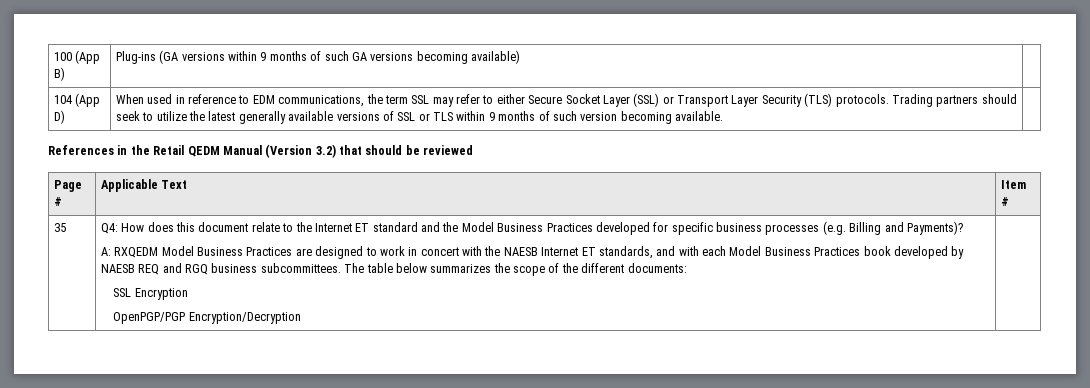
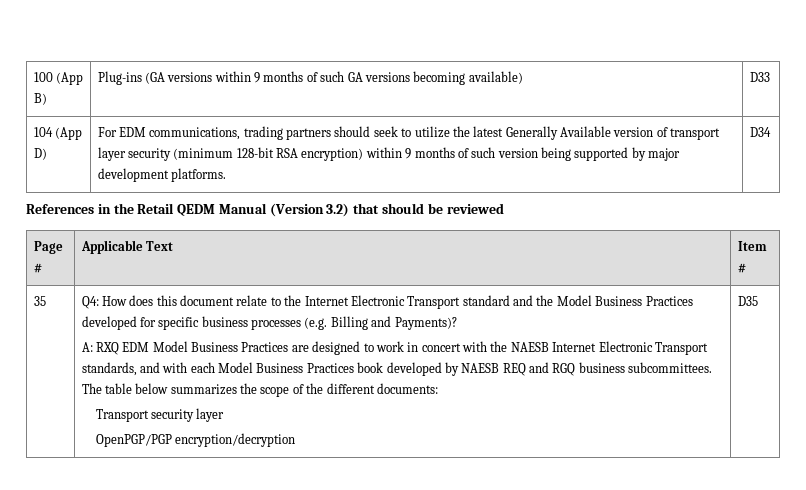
(521, 57) none -> [749,72,770,82] D33
[115,93,933,107] When used in reference to EDM communications, the term SSL may refer to either Secure Socket Layer (SSL) or Transport Layer Security (TLS) protocols. Trading -> [97,126,283,140] For EDM communications, trading
[238,111,454,124] generally available versions of SSL or TLS -> [505,126,721,140] [97,147,364,161] Generally Available version of transport layer security (minimum 128-bit RSA encryption)
[620,111,724,124] becoming available. | -> [541,147,681,161] [97,168,226,182] [749,127,771,137] being supported by major development platforms. | D34
[355,223,370,232] ET -> [350,295,461,309] Electronic Transport
[114,247,159,258] RXQEDM -> [95,342,150,355] RXQ EDM
[581,247,596,256] ET -> [598,341,708,355] Electronic Transport
[113,288,188,300] SSL Encryption -> [95,408,225,422] Transport security layer
[188,312,301,324] Encryption/Decryption | -> [175,433,296,447] [737,296,758,306] encryption/decryption | D35

